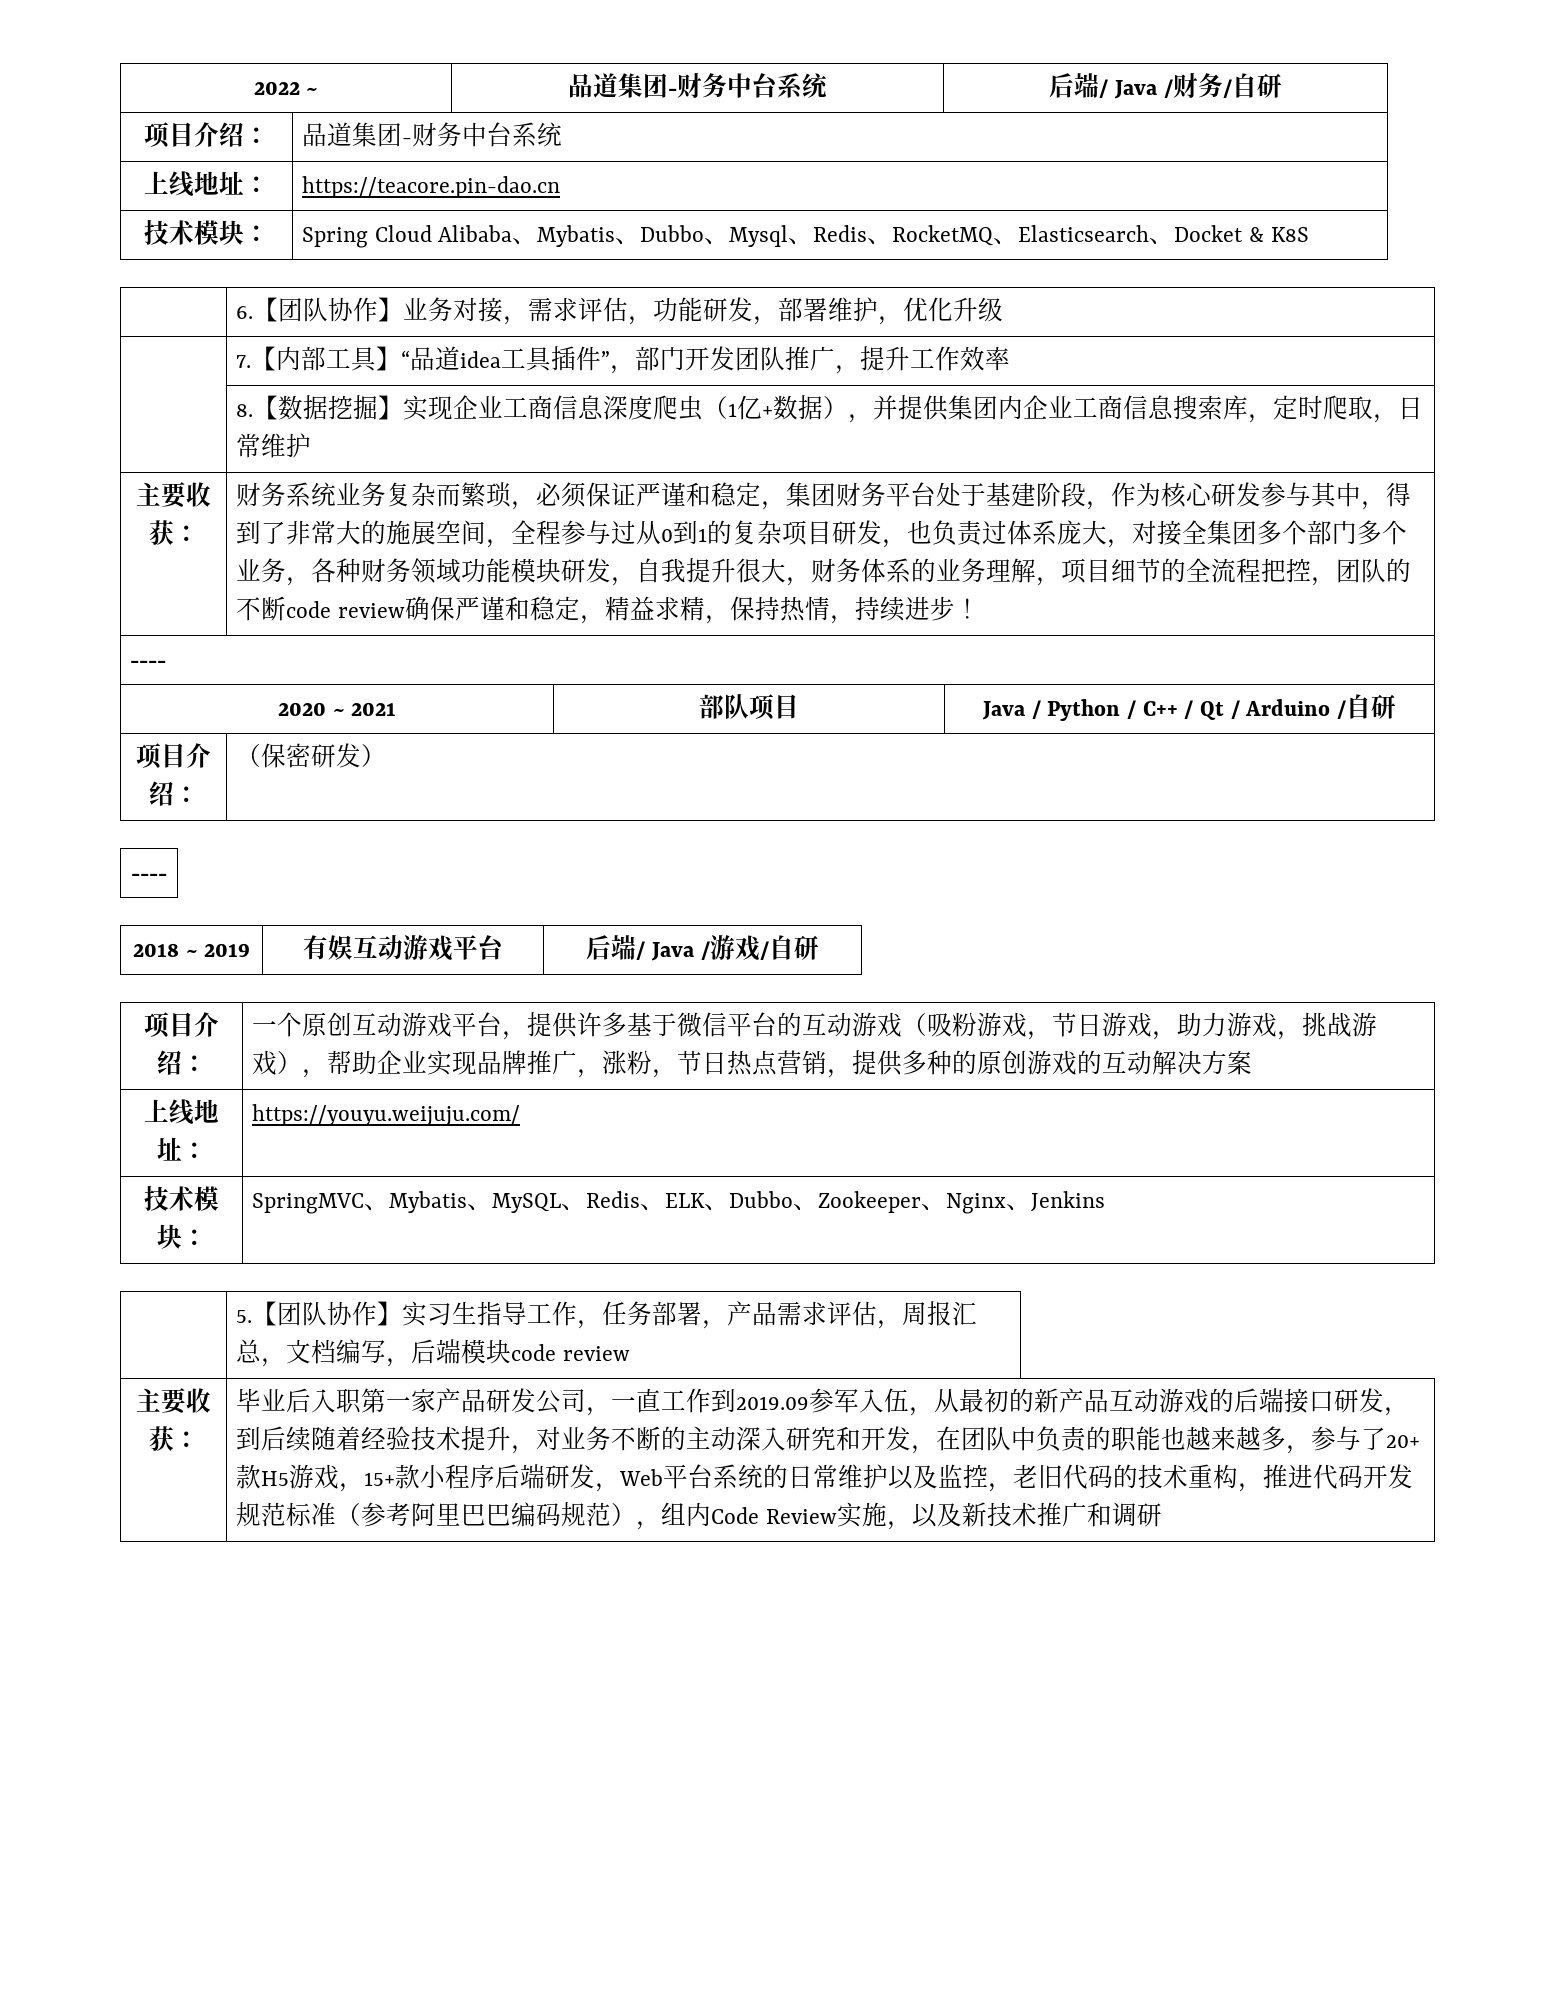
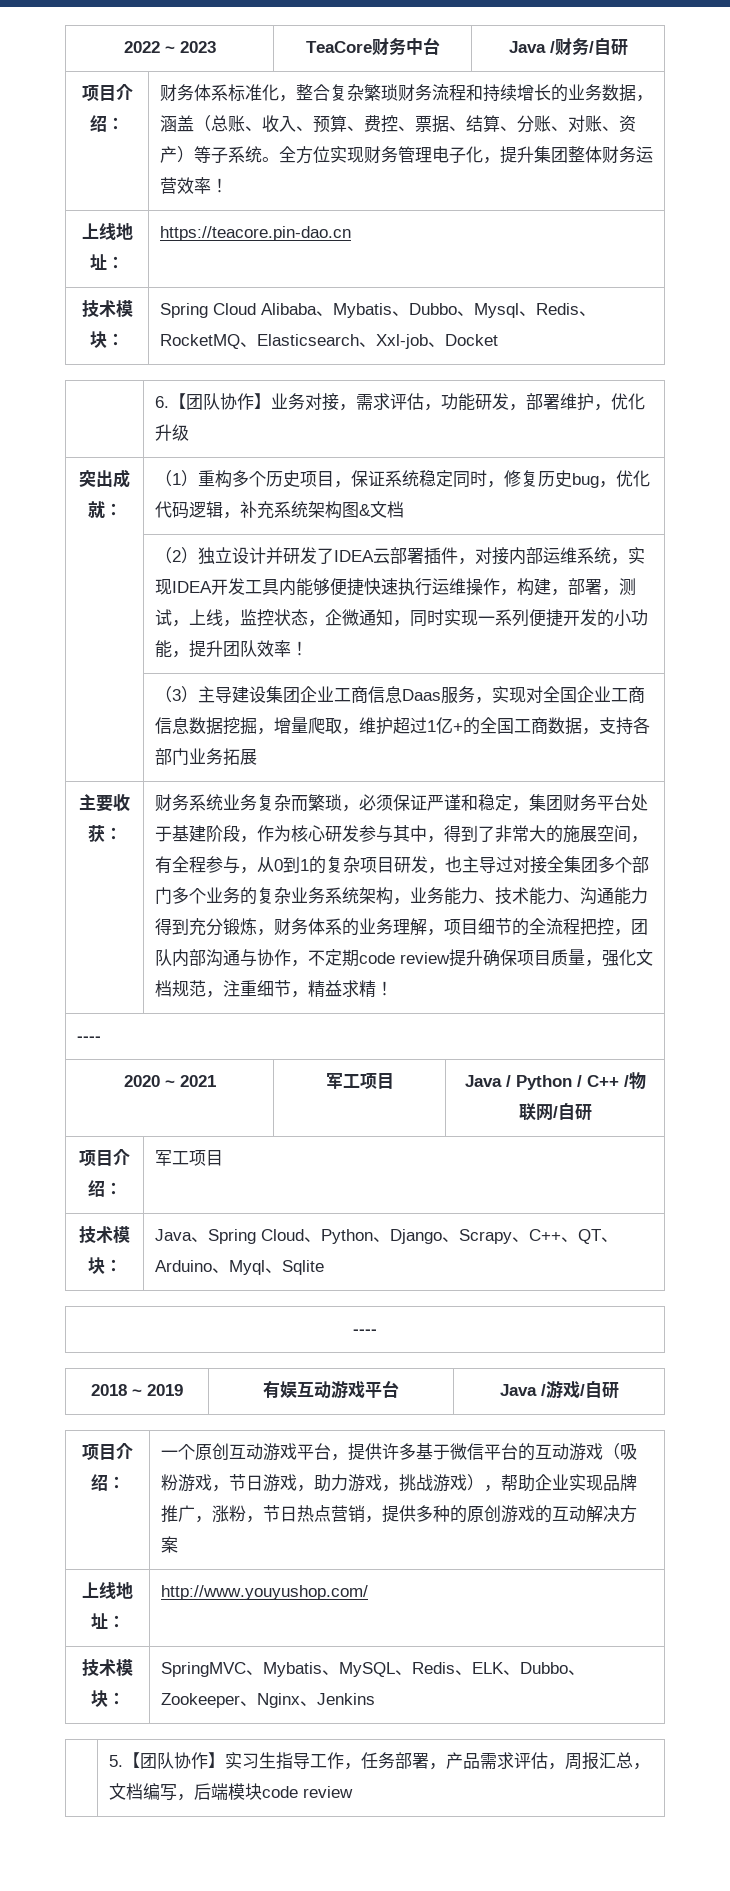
[568,73,828,99] [1049,73,1109,98] | 品道集团-财务中台系统 | 后端/ -> [179,41,216,53] [305,37,440,56] 2023 | TeaCore财务中台 |
[302,122,563,147] 品道集团-财务中台系统 -> [159,84,653,102] [159,115,636,133] [159,146,653,164] [159,177,228,194] 财务体系标准化，整合复杂繁琐财务流程和持续增长的业务数据，涵盖（总账、收入、预算、费控、票据、结算、分账、对账、资产）等子系统。全方位实现财务管理电子化，提升集团整体财务运营效率！
(1175, 241) none -> [375,334,445,349] Xxl-job、
[1249,227,1309,242] & K8S -> (498, 340) none
[236,346,1011,374] [236,395,1424,423] [236,433,312,458] | 7.【内部工具】“品道idea工具插件”，部门开发团队推广，提升工作效率 // | 8.【数据挖掘】实现企业工商信息深度爬虫（1亿+数据），并提供集团内企业工商信息搜索库，定时爬取，日常维护 -> [79,469,130,488] [87,501,122,519] [154,470,650,488] [154,501,404,519] [154,547,645,565] [154,578,636,596] [154,609,648,627] [154,640,308,658] [154,686,645,704] [154,717,650,735] [154,748,257,765] 突出成就： | （1）重构多个历史项目，保证系统稳定同时，修复历史bug，优化代码逻辑，补充系统架构图&文档 // | （2）独立设计并研发了IDEA云部署插件，对接内部运维系统，实现IDEA开发工具内能够便捷快速执行运维操作，构建，部署，测试，上线，监控状态，企微通知，同时实现一系列便捷开发的小功能，提升团队效率！ // | （3）主导建设集团企业工商信息Daas服务，实现对全国企业工商信息数据挖掘，增量爬取，维护超过1亿+的全国工商数据，支持各部门业务拓展
(512, 543) none -> [154,856,172,874] 有
[611,520,637,545] 过 -> [239,867,257,874] ，
[932,520,1133,548] 负责过体系庞大， -> [461,856,513,873] 主导过
[286,558,787,586] ，各种财务领域功能模块研发，自我提升很大 -> [239,887,648,905] [154,918,257,936] 的复杂业务系统架构，业务能力、技术能力、沟通能力得到充分锻炼
[1386,558,1412,583] [236,596,955,624] 的不断code review确保严谨和稳定，精益求精，保持热情，持续进步 -> [171,949,653,967] [154,980,376,998] 内部沟通与协作，不定期code review提升确保项目质量，强化文档规范，注重细节，精益求精
[699,694,749,719] 部队 -> [325,1073,360,1089] 军工
[1199,694,1396,720] [136,743,211,769] [148,781,199,806] [236,743,387,768] Qt / Arduino /自研 // 项目介绍： | （保密研发） -> [628,1072,646,1090] [518,1102,592,1121] [79,1149,130,1166] [87,1180,122,1197] [154,1150,223,1166] [79,1226,130,1243] [87,1257,122,1274] [154,1229,618,1244] [154,1260,324,1275] 物联网/自研 // 项目介绍： | 军工项目 // 技术模块： | Java、Spring Cloud、Python、Django、Scrapy、C++、QT、Arduino、Myql、Sqlite
[586,935,646,960] 后端/ -> (399, 1389) none
[252,1104,521,1126] https://youyu.weijuju.com/ -> [160,1585,368,1600] http://www.youyushop.com/
[136,1388,211,1414] [148,1426,199,1451] [236,1388,1410,1416] [236,1426,1421,1454] [236,1464,1414,1492] [236,1502,1162,1530] // 主要收获： | 毕业后入职第一家产品研发公司，一直工作到2019.09参军入伍，从最初的新产品互动游戏的后端接口研发，到后续随着经验技术提升，对业务不断的主动深入研究和开发，在团队中负责的职能也越来越多，参与了20+款H5游戏，15+款小程序后端研发，Web平台系统的日常维护以及监控，老旧代码的技术重构，推进代码开发规范标准（参考阿里巴巴编码规范），组内Code Review实施，以及新技术推广和调研 -> (353, 1792) none

